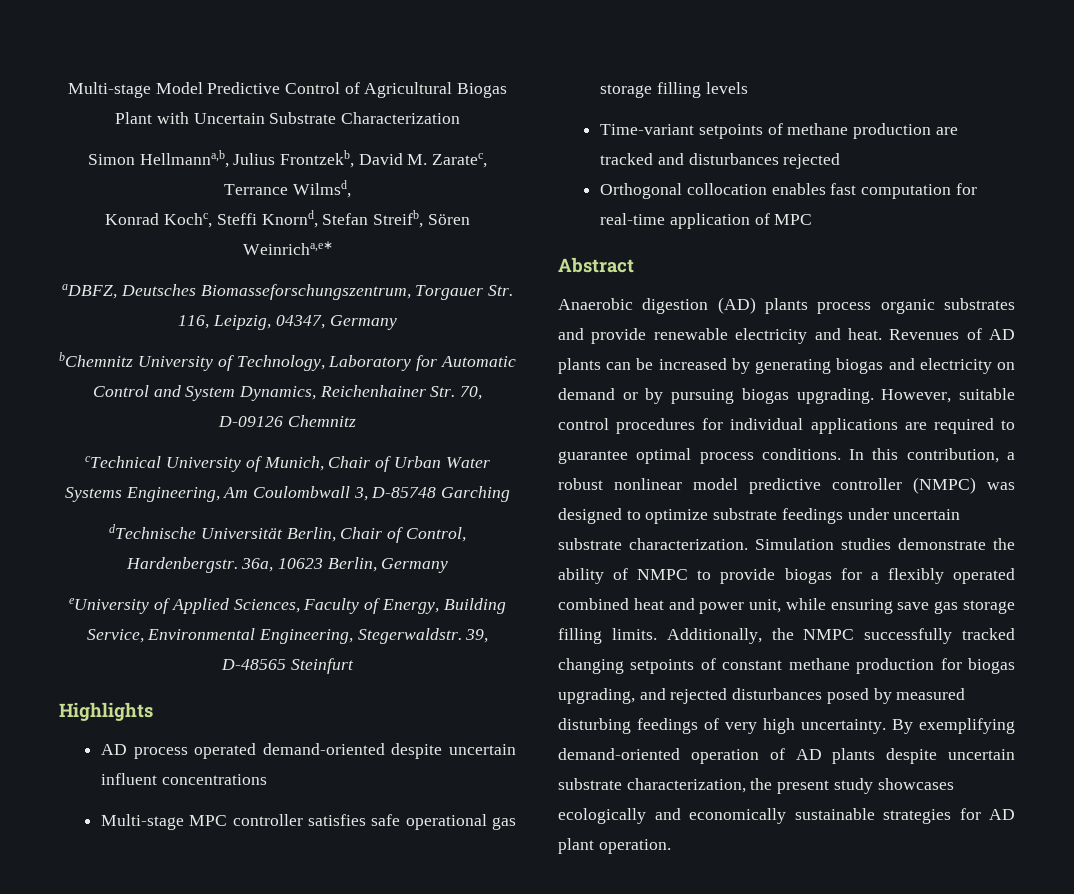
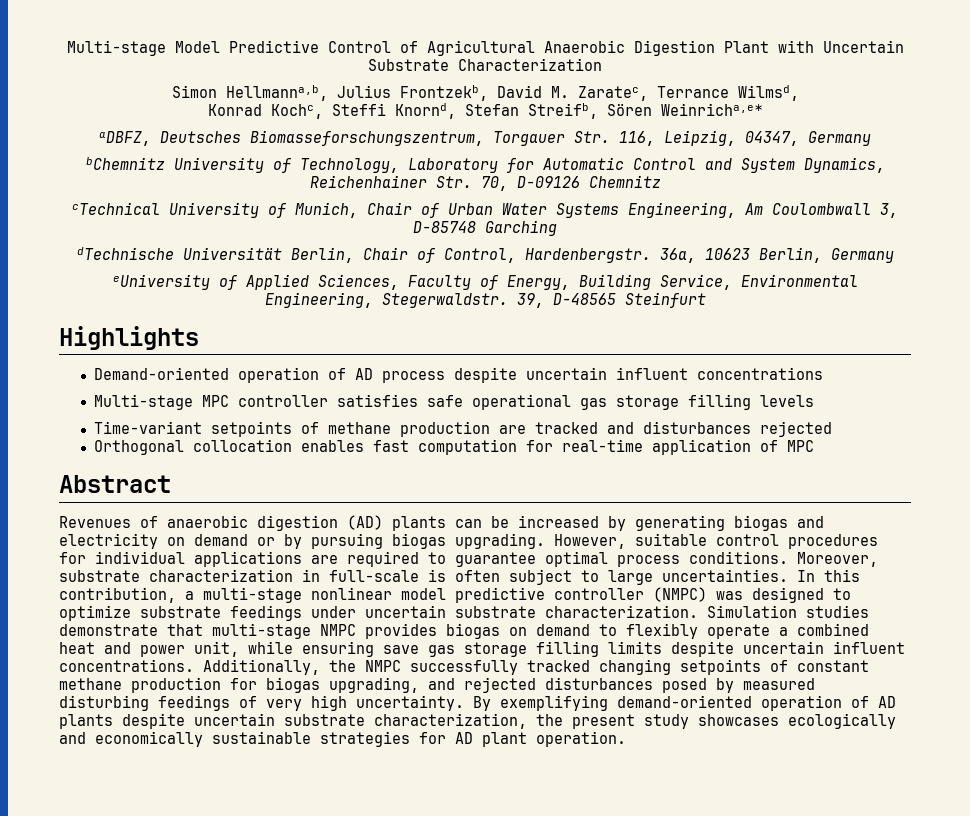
[457,83,508,98] Biogas -> [543,40,715,56] Anaerobic Digestion
[101,743,385,759] AD process operated demand-oriented -> [94,367,446,383] Demand-oriented operation of AD process
[558,297,1015,314] [558,328,1015,344] Anaerobic digestion (AD) plants process organic substrates and provide renewable electricity and heat. Revenues of AD -> [59,515,383,531] Revenues of anaerobic digestion (AD)
(841, 454) none -> [797,552,878,567] [59,569,788,585] Moreover, substrate characterization in full-scale is often subject to large uncertainties.
[558,478,603,490] robust -> [203,587,302,603] multi-stage
[993,538,1015,550] [558,568,1015,584] the ability of NMPC to provide biogas for a flexibly operated -> [167,623,788,639] that multi-stage NMPC provides biogas on demand to flexibly operate a
[611,628,657,640] limits. -> [608,641,905,657] [59,659,194,672] limits despite uncertain influent concentrations.

